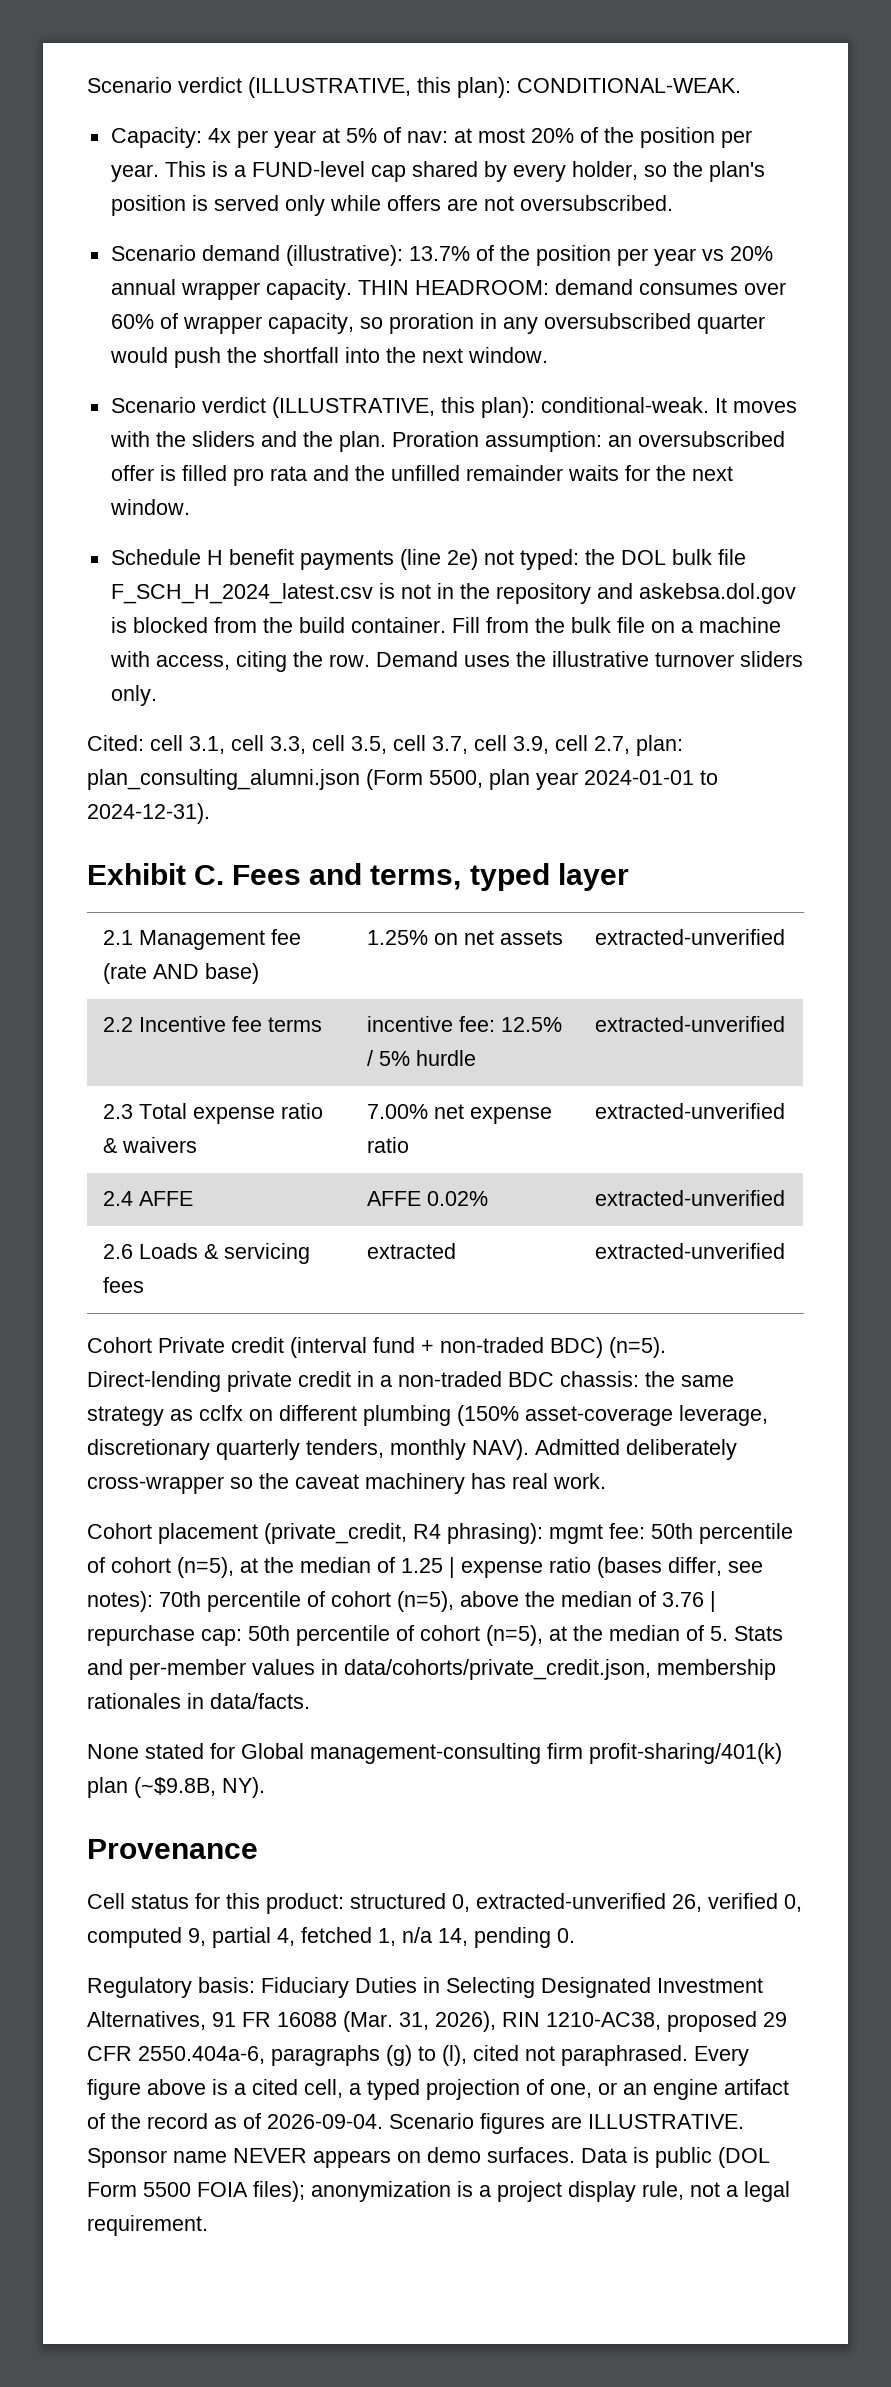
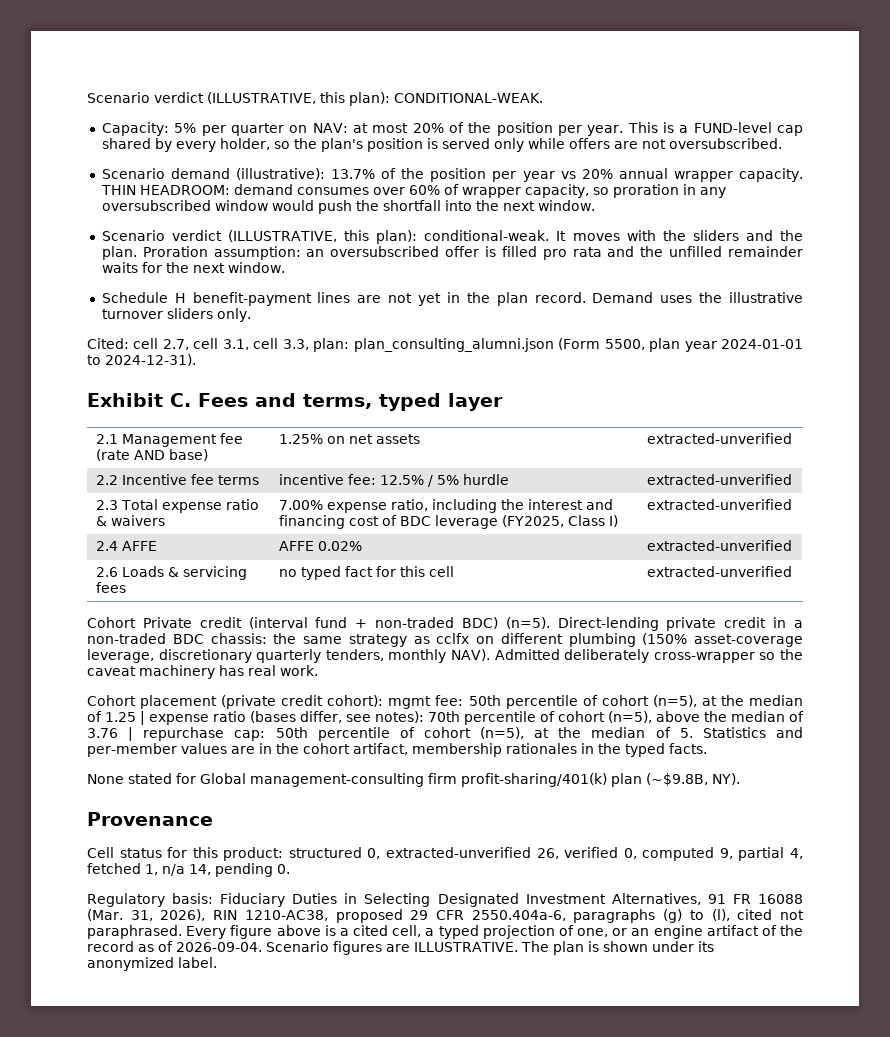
[207,127,448,148] 4x per year at 5% of nav: -> [174,123,348,136] 5% per quarter on NAV:
[696,314,765,334] quarter -> [214,200,268,211] window
[228,549,746,570] [110,583,796,604] [110,617,781,633] [109,651,370,672] benefit payments (line 2e) not typed: the DOL bulk file F_SCH_H_2024_latest.csv is not in the repository and askebsa.dol.gov is blocked from the build container. Fill from the bulk file on a machine with access, citing the row. -> [192,292,586,306] benefit-payment lines are not yet in the plan record.
(183, 743) none -> [162,338,219,350] 2.7, cell
[312,735,630,754] cell 3.5, cell 3.7, cell 3.9, cell 2.7, -> (309, 344) none
[434,1104,553,1124] [367,1137,410,1153] net expense ratio -> [326,499,613,513] [278,515,618,529] expense ratio, including the interest and financing cost of BDC leverage (FY2025, Class I)
[367,1243,457,1259] extracted -> [278,566,454,580] no typed fact for this cell
[264,1523,543,1544] (private_credit, R4 phrasing): -> [221,695,384,709] (private credit cohort):
[734,1626,783,1641] Stats -> [702,727,766,738] Statistics
[321,1659,776,1680] [87,1693,310,1709] in data/cohorts/private_credit.json, membership rationales in data/facts. -> [231,743,707,757] are in the cohort artifact, membership rationales in the typed facts.
[87,2147,770,2168] [87,2181,790,2202] [87,2215,208,2236] Sponsor name NEVER appears on demo surfaces. Data is public (DOL Form 5500 FOIA files); anonymization is a project display rule, not a legal requirement. -> [520,941,714,955] [87,957,217,971] The plan is shown under its anonymized label.

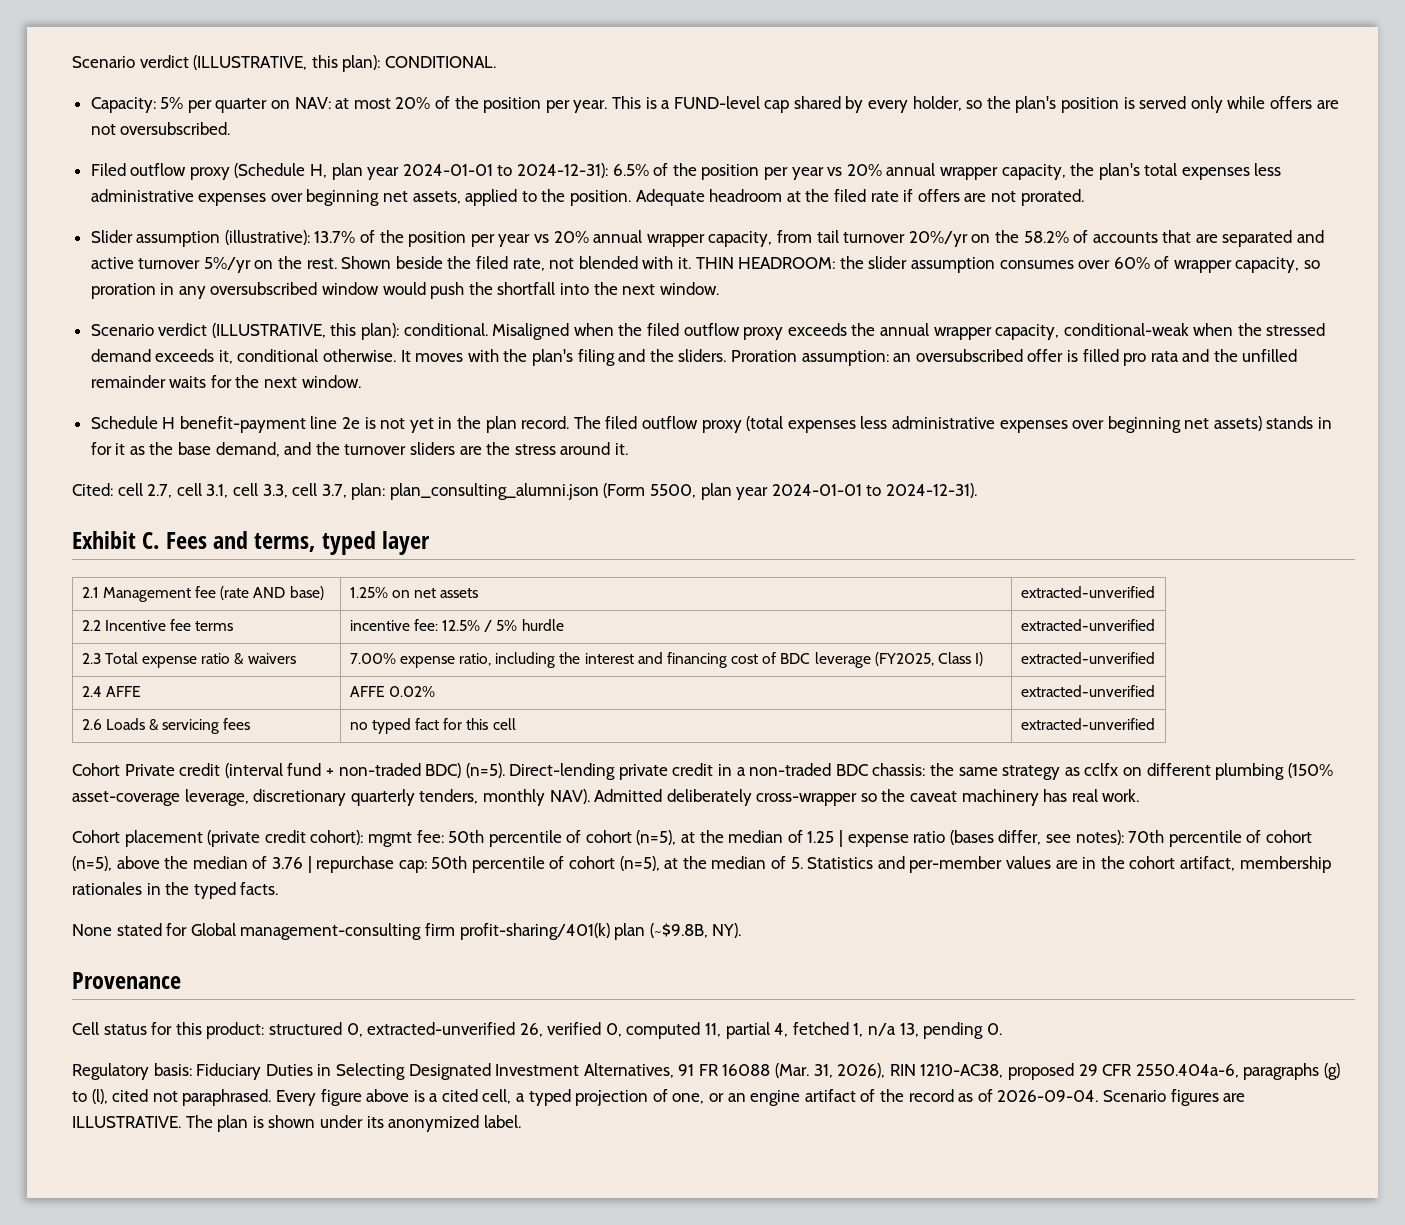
[87,92,543,106] Scenario verdict (ILLUSTRATIVE, this plan): CONDITIONAL-WEAK. -> [72,55,496,72] Scenario verdict (ILLUSTRATIVE, this plan): CONDITIONAL.
[101,168,230,179] Scenario demand -> [90,163,1282,180] [90,189,1084,206] [90,230,221,247] Filed outflow proxy (Schedule H, plan year 2024-01-01 to 2024-12-31): 6.5% of the position per year vs 20% annual wrapper capacity, the plan's total expenses less administrative expenses over beginning net assets, applied to the position. Adequate headroom at the filed rate if offers are not prorated. // Slider assumption
[739,168,804,182] [100,184,293,195] capacity. THIN HEADROOM: demand -> [708,230,1325,247] [90,256,995,273] capacity, from tail turnover 20%/yr on the 58.2% of accounts that are separated and active turnover 5%/yr on the rest. Shown beside the filed rate, not blended with it. THIN HEADROOM: the slider assumption
[424,230,550,241] conditional-weak. -> [403,323,1326,340] [90,349,397,364] conditional. Misaligned when the filed outflow proxy exceeds the annual wrapper capacity, conditional-weak when the stressed demand exceeds it, conditional otherwise.
[692,230,804,241] [101,246,137,260] sliders and the plan. -> [532,349,727,366] plan's filing and the sliders.
[317,292,382,303] lines are -> [310,416,376,429] line 2e is
[592,292,803,303] [101,308,251,322] Demand uses the illustrative turnover sliders only. -> [573,416,1333,433] [90,442,628,457] The filed outflow proxy (total expenses less administrative expenses over beginning net assets) stands in for it as the base demand, and the turnover sliders are the stress around it.
(309, 344) none -> [292,483,347,498] cell 3.7,
[719,848,733,859] 9, -> [705,1023,722,1037] 11,
[189,864,211,875] 14, -> [899,1023,919,1037] 13,

